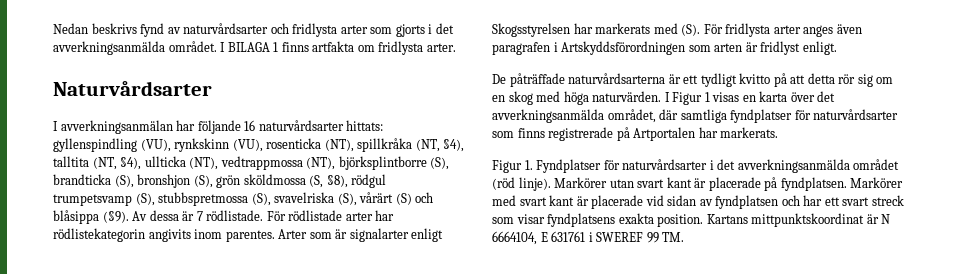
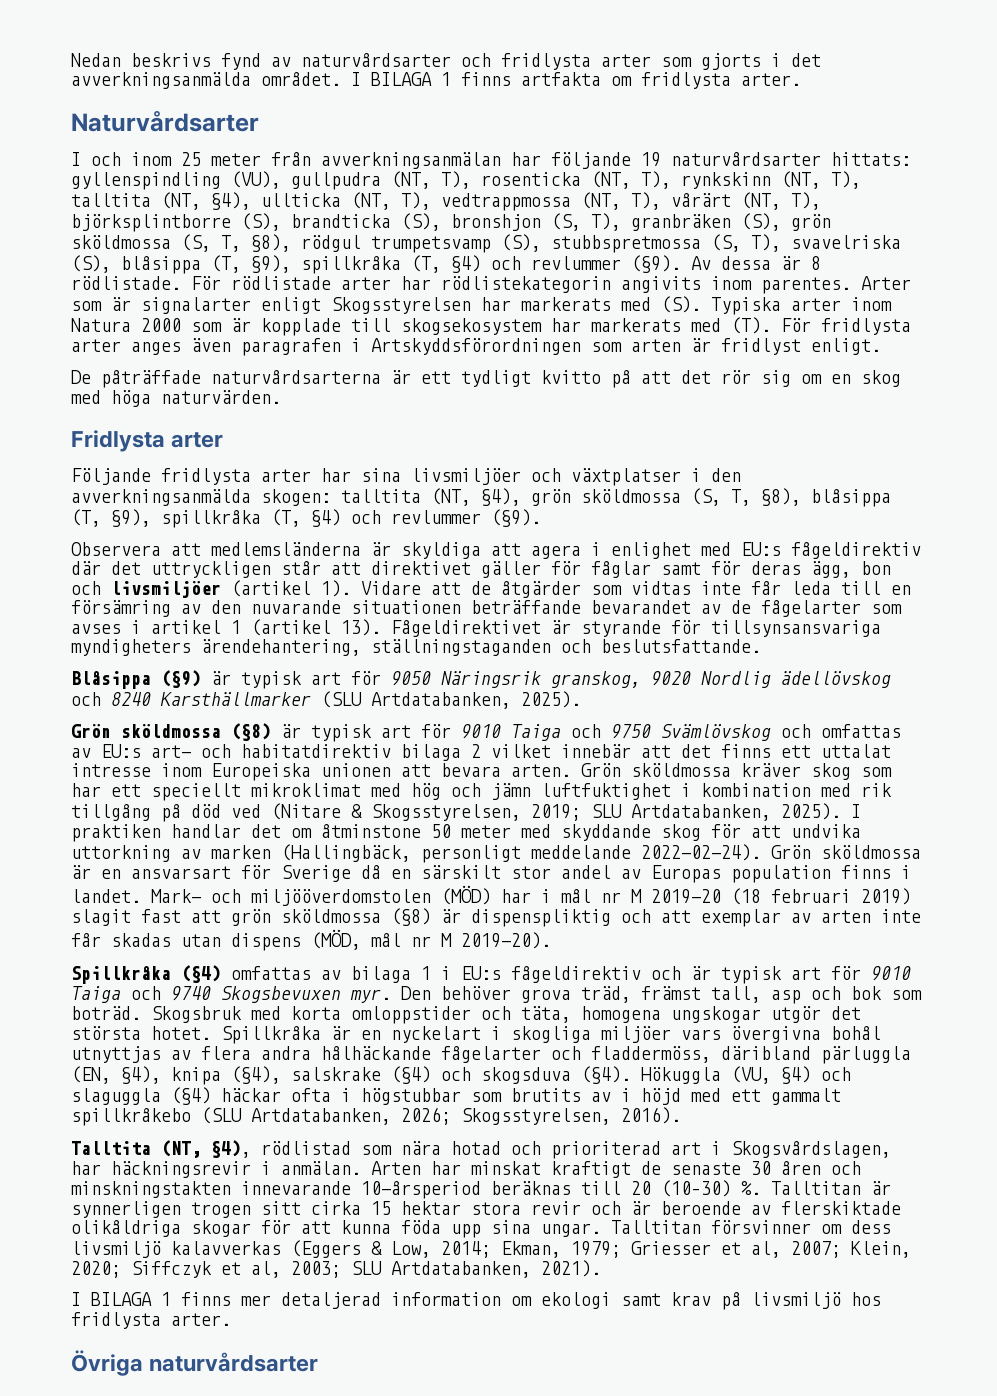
(58, 126) none -> [91,152,311,166] och inom 25 meter från
[244,120,256,131] 16 -> [641,152,661,167] 19
[174,138,465,152] [53,156,336,170] rynkskinn (VU), rosenticka (NT), spillkråka (NT, §4), talltita (NT, §4), ullticka (NT), vedtrappmossa (NT), -> [291,171,861,190] [71,192,821,211] gullpudra (NT, T), rosenticka (NT, T), rynkskinn (NT, T), talltita (NT, §4), ullticka (NT, T), vedtrappmossa (NT, T), vårärt (NT, T),
(191, 181) none -> [551,213,731,231] (S, T), granbräken
(324, 181) none -> [221,235,241,252] T,
[251,192,434,206] [53,210,99,224] (S), svavelriska (S), vårärt (S) och blåsippa -> [711,234,901,252] [71,255,621,274] (S, T), svavelriska (S), blåsippa (T, §9), spillkråka (T, §4) och revlummer
[196,211,203,221] 7 -> [811,256,821,270] 8
(701, 30) none -> [711,297,892,315] [71,317,771,336] Typiska arter inom Natura 2000 som är kopplade till skogsekosystem har markerats med (T).
[807,73,835,84] detta -> [681,370,711,384] det
[664,91,836,105] [492,109,899,123] [492,127,779,141] [492,159,900,173] [492,177,904,191] [492,195,904,209] [492,213,891,227] [492,231,685,245] I Figur 1 visas en karta över det avverkningsanmälda området, där samtliga fyndplatser för naturvårdsarter som finns registrerade på Artportalen har markerats. // Figur 1. Fyndplatser för naturvårdsarter i det avverkningsanmälda området (röd linje). Markörer utan svart kant är placerade på fyndplatsen. Markörer med svart kant är placerade vid sidan av fyndplatsen och har ett svart streck som visar fyndplatsens exakta position. Kartans mittpunktskoordinat är N 6664104, E 631761 i SWEREF 99 TM. -> [71,430,224,452] [71,468,741,486] [71,488,891,507] [71,509,541,528] [71,542,921,559] [71,561,891,578] [71,580,911,598] [71,600,902,617] [71,619,881,637] [71,639,761,656] [71,670,891,689] [71,691,581,709] [71,723,901,742] [71,744,891,761] [71,763,892,781] [71,783,892,801] [71,803,861,822] [71,824,861,842] [71,844,921,863] [71,865,911,883] [71,885,911,906] [71,908,921,927] [71,929,551,951] [71,965,911,984] [71,986,922,1004] [71,1006,861,1024] [71,1026,881,1044] [71,1046,911,1064] [71,1066,851,1085] [71,1087,841,1105] [71,1107,681,1126] [71,1140,891,1159] [71,1161,861,1178] [71,1180,891,1199] [71,1201,901,1218] [71,1220,891,1238] [71,1240,911,1258] [71,1260,601,1278] [71,1292,881,1310] [71,1312,231,1329] [71,1350,319,1376] // Fridlysta arter // Följande fridlysta arter har sina livsmiljöer och växtplatser i den avverkningsanmälda skogen: talltita (NT, §4), grön sköldmossa (S, T, §8), blåsippa (T, §9), spillkråka (T, §4) och revlummer (§9). // Observera att medlemsländerna är skyldiga att agera i enlighet med EU:s fågeldirektiv där det uttryckligen står att direktivet gäller för fåglar samt för deras ägg, bon och livsmiljöer (artikel 1). Vidare att de åtgärder som vidtas inte får leda till en försämring av den nuvarande situationen beträffande bevarandet av de fågelarter som avses i artikel 1 (artikel 13). Fågeldirektivet är styrande för tillsynsansvariga myndigheters ärendehantering, ställningstaganden och beslutsfattande. // Blåsippa (§9) är typisk art för 9050 Näringsrik granskog, 9020 Nordlig ädellövskog och 8240 Karsthällmarker (SLU Artdatabanken, 2025). // Grön sköldmossa (§8) är typisk art för 9010 Taiga och 9750 Svämlövskog och omfattas av EU:s art- och habitatdirektiv bilaga 2 vilket innebär att det finns ett uttalat intresse inom Europeiska unionen att bevara arten. Grön sköldmossa kräver skog som har ett speciellt mikroklimat med hög och jämn luftfuktighet i kombination med rik tillgång på död ved (Nitare & Skogsstyrelsen, 2019; SLU Artdatabanken, 2025). I praktiken handlar det om åtminstone 50 meter med skyddande skog för att undvika uttorkning av marken (Hallingbäck, personligt meddelande 2022-02-24). Grön sköldmossa är en ansvarsart för Sverige då en särskilt stor andel av Europas population finns i landet. Mark- och miljööverdomstolen (MÖD) har i mål nr M 2019-20 (18 februari 2019) slagit fast att grön sköldmossa (§8) är dispenspliktig och att exemplar av arten inte får skadas utan dispens (MÖD, mål nr M 2019-20). // Spillkråka (§4) omfattas av bilaga 1 i EU:s fågeldirektiv och är typisk art för 9010 Taiga och 9740 Skogsbevuxen myr. Den behöver grova träd, främst tall, asp och bok som boträd. Skogsbruk med korta omloppstider och täta, homogena ungskogar utgör det största hotet. Spillkråka är en nyckelart i skogliga miljöer vars övergivna bohål utnyttjas av flera andra hålhäckande fågelarter och fladdermöss, däribland pärluggla (EN, §4), knipa (§4), salskrake (§4) och skogsduva (§4). Hökuggla (VU, §4) och slaguggla (§4) häckar ofta i högstubbar som brutits av i höjd med ett gammalt spillkråkebo (SLU Artdatabanken, 2026; Skogsstyrelsen, 2016). // Talltita (NT, §4), rödlistad som nära hotad och prioriterad art i Skogsvårdslagen, har häckningsrevir i anmälan. Arten har minskat kraftigt de senaste 30 åren och minskningstakten innevarande 10-årsperiod beräknas till 20 (10–30) %. Talltitan är synnerligen trogen sitt cirka 15 hektar stora revir och är beroende av flerskiktade olikåldriga skogar för att kunna föda upp sina ungar. Talltitan försvinner om dess livsmiljö kalavverkas (Eggers & Low, 2014; Ekman, 1979; Griesser et al, 2007; Klein, 2020; Siffczyk et al, 2003; SLU Artdatabanken, 2021). // I BILAGA 1 finns mer detaljerad information om ekologi samt krav på livsmiljö hos fridlysta arter. // Övriga naturvårdsarter

